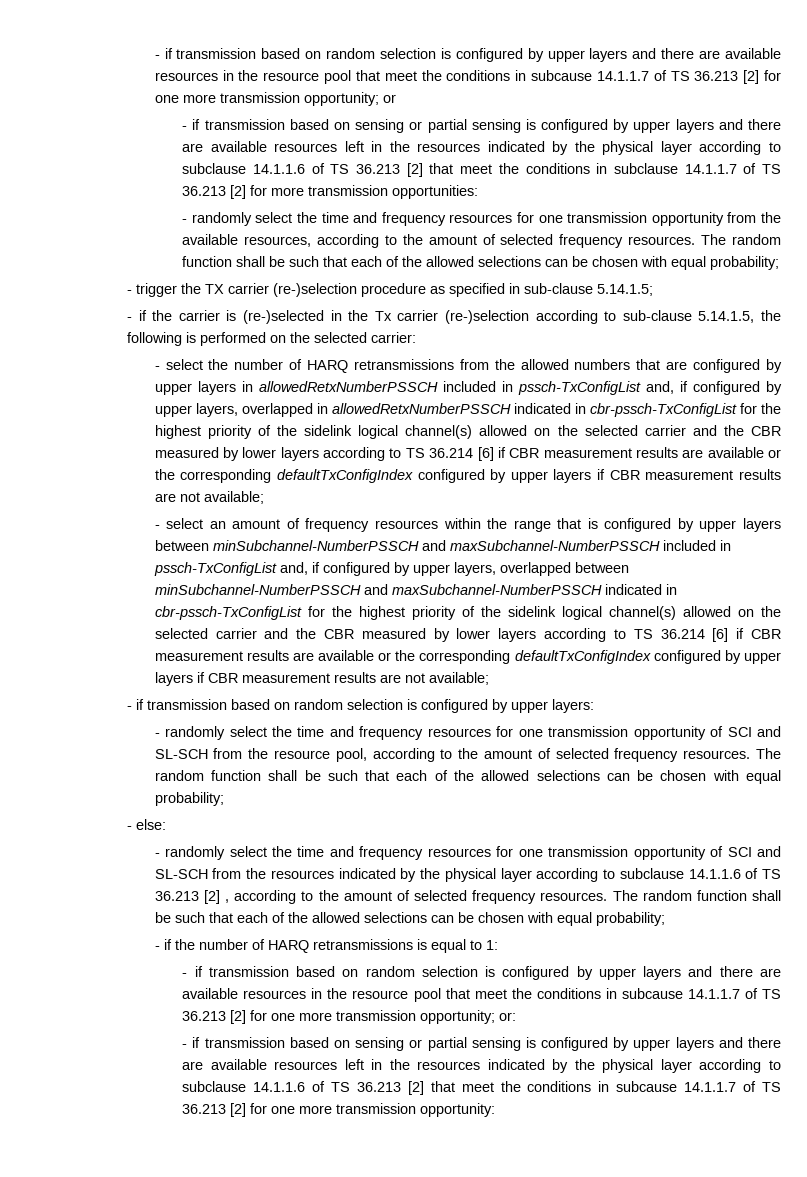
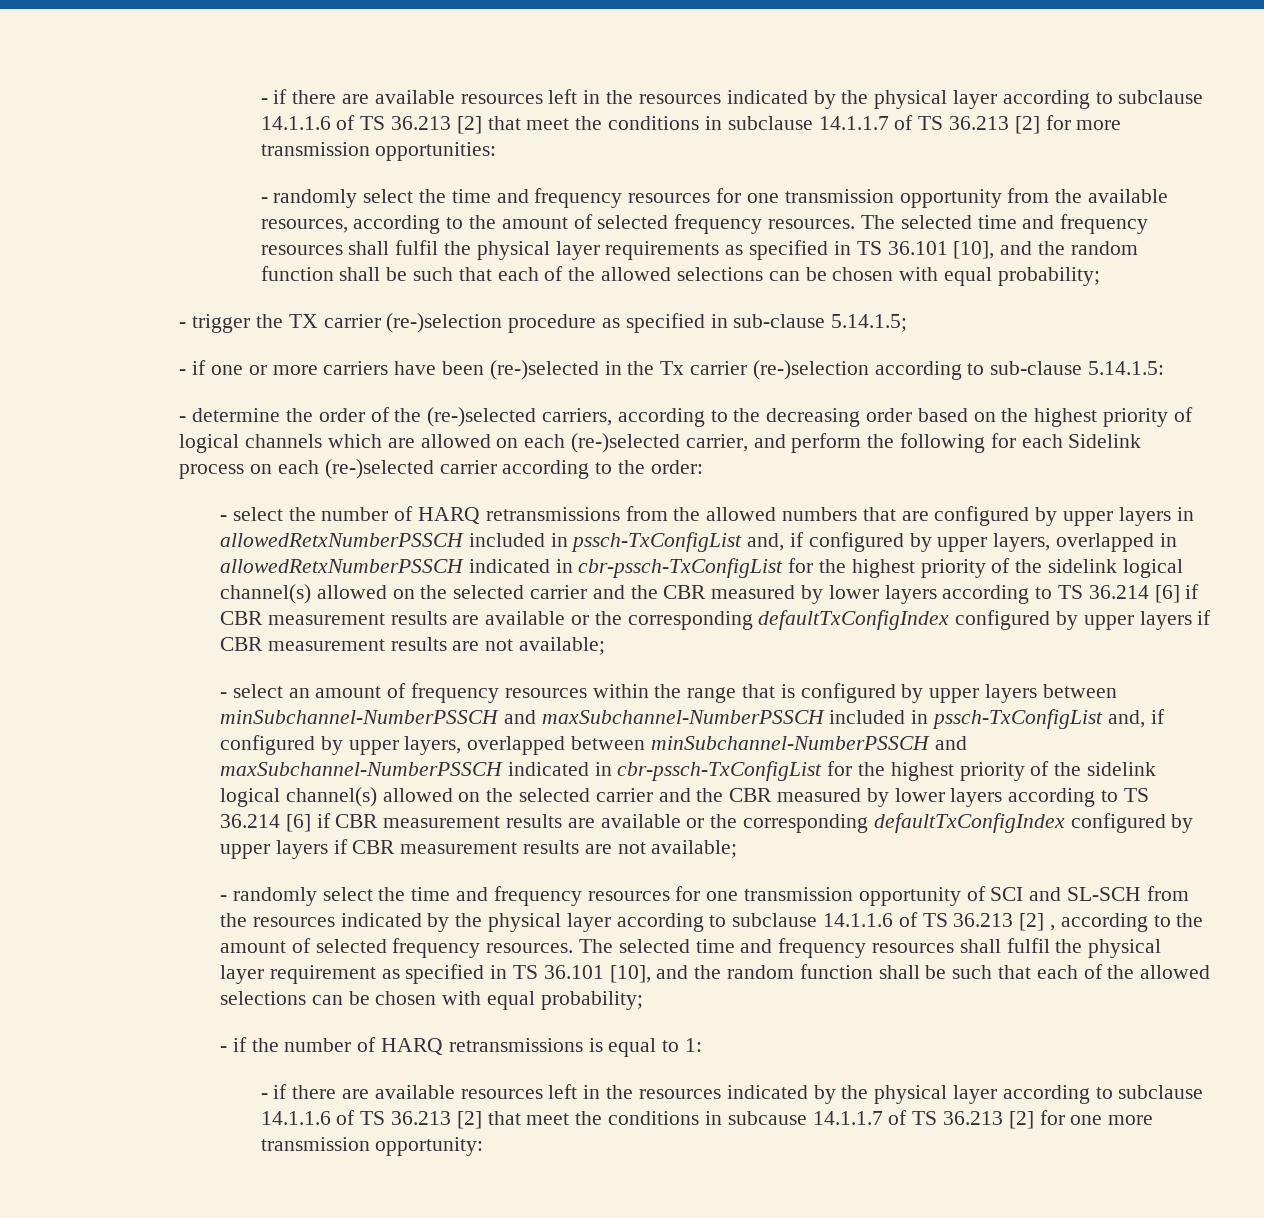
[154,48,781,62] [154,70,781,84] [154,92,396,106] [182,119,743,133] - if transmission based on random selection is configured by upper layers and there are available resources in the resource pool that meet the conditions in subcause 14.1.1.7 of TS 36.213 [2] for one more transmission opportunity; or // - if transmission based on sensing or partial sensing is configured by upper layers and -> [260,89,288,104] - if
(727, 239) none -> [900,214,1149,234] [260,240,1065,260] selected time and frequency resources shall fulfil the physical layer requirements as specified in TS 36.101 [10], and the
[152,310,237,321] the carrier is -> [210,361,484,375] one or more carriers have been
[698,310,781,323] [127,332,417,346] 5.14.1.5, the following is performed on the selected carrier: -> [1088,361,1165,375] [179,407,1193,427] [179,433,1142,453] [179,459,703,479] 5.14.1.5: // - determine the order of the (re-)selected carriers, according to the decreasing order based on the highest priority of logical channels which are allowed on each (re-)selected carrier, and perform the following for each Sidelink process on each (re-)selected carrier according to the order:
[127,699,595,713] [154,726,781,740] [154,748,781,762] [154,770,782,784] [154,792,224,806] [127,819,167,830] // - if transmission based on random selection is configured by upper layers: // - randomly select the time and frequency resources for one transmission opportunity of SCI and SL-SCH from the resource pool, according to the amount of selected frequency resources. The random function shall be such that each of the allowed selections can be chosen with equal probability; // - else: -> (738, 849) none
(638, 895) none -> [618,938,1162,958] [219,964,722,984] selected time and frequency resources shall fulfil the physical layer requirement as specified in TS 36.101 [10], and the
[208,966,782,980] [182,988,782,1002] [182,1010,517,1024] [182,1037,743,1051] transmission based on random selection is configured by upper layers and there are available resources in the resource pool that meet the conditions in subcause 14.1.1.7 of TS 36.213 [2] for one more transmission opportunity; or: // - if transmission based on sensing or partial sensing is configured by upper layers and -> (288, 1091) none

